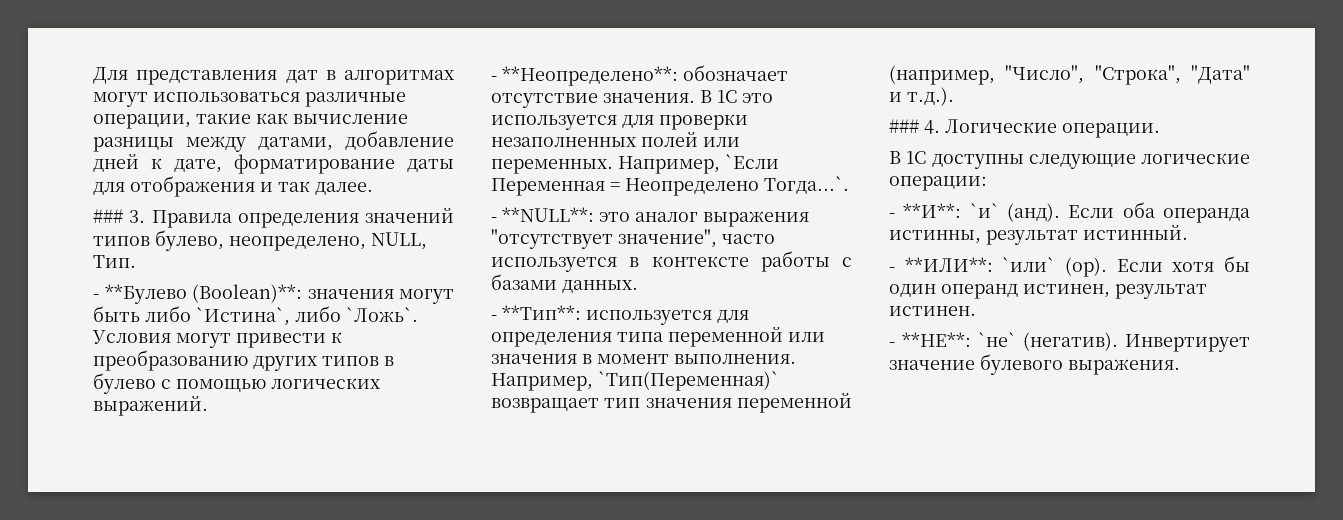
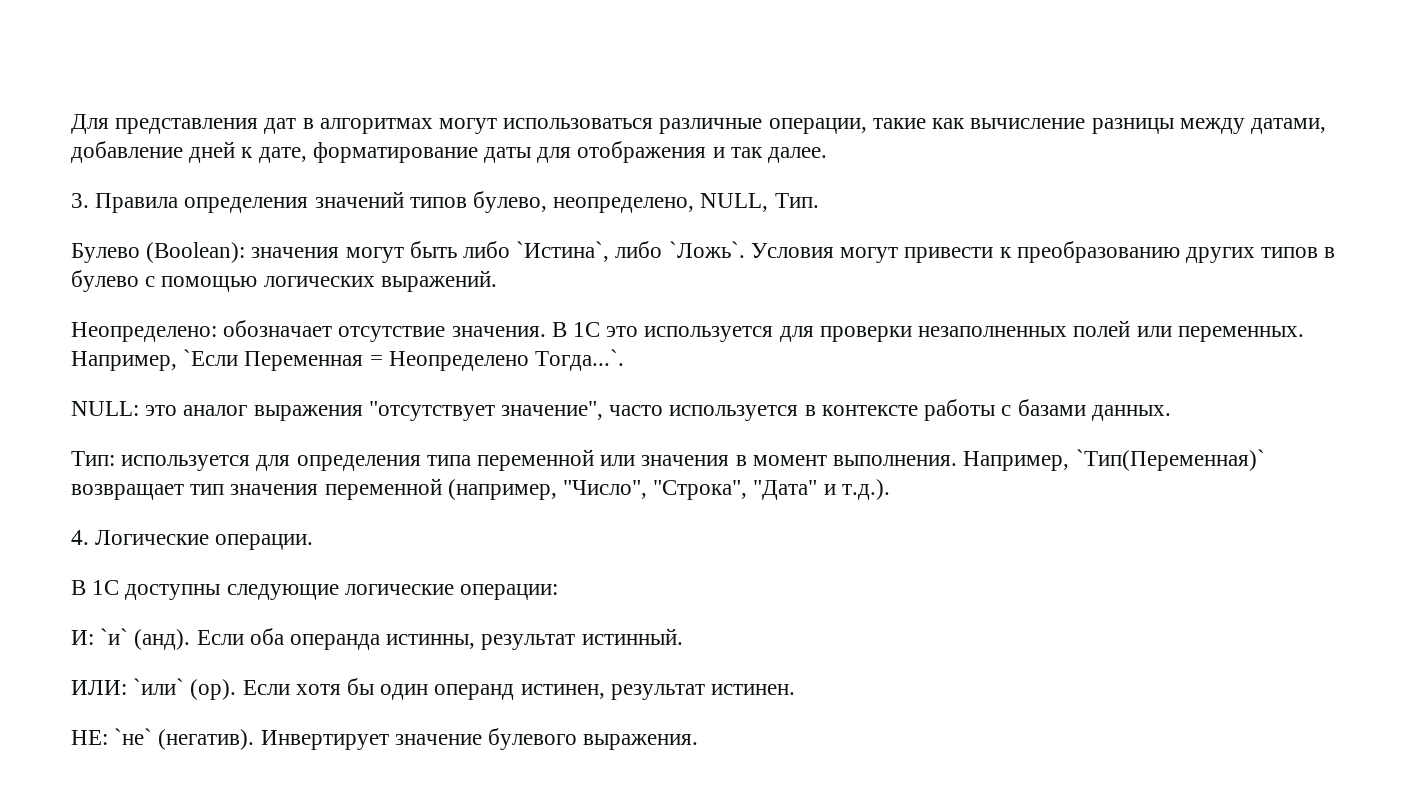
[93,209,123,223] ### -> (828, 155) none
[93,284,302,304] - **Булево (Boolean)**: -> [71,242,246,263] Булево (Boolean):
[491,66,678,86] - **Неопределено**: -> [71,322,217,342] Неопределено:
[491,207,594,222] - **NULL**: -> [71,401,139,416] NULL:
[491,305,581,320] - **Тип**: -> [71,451,115,466] Тип:
[889,119,919,133] ### -> (890, 489) none
[889,203,962,218] - **И**: -> [71,630,94,645] И:
[889,257,993,272] - **ИЛИ**: -> [71,680,127,695] ИЛИ:
[889,332,971,347] - **НЕ**: -> [71,730,108,745] НЕ:

